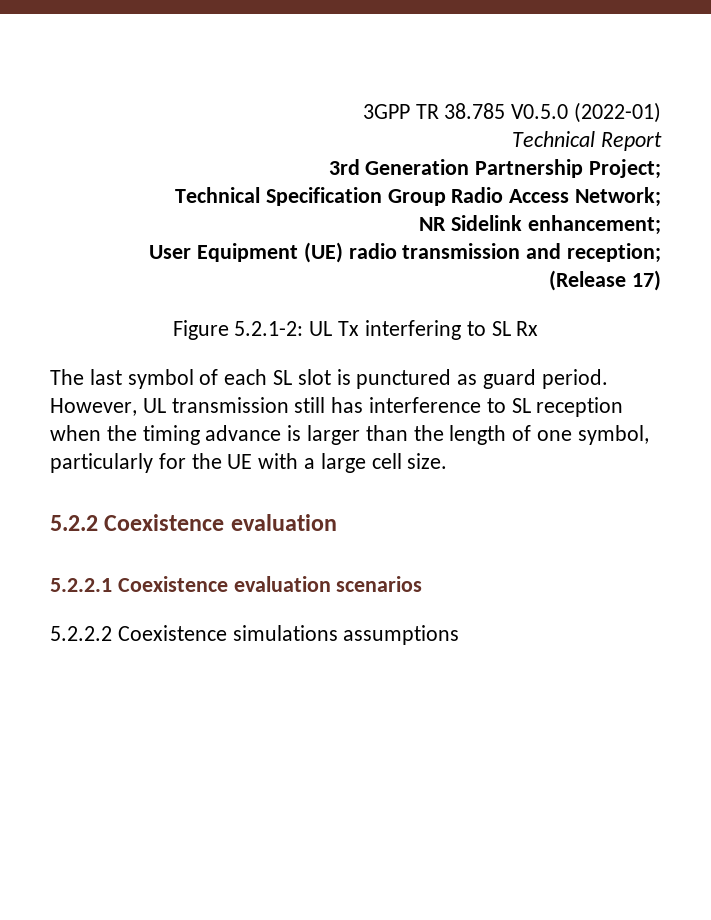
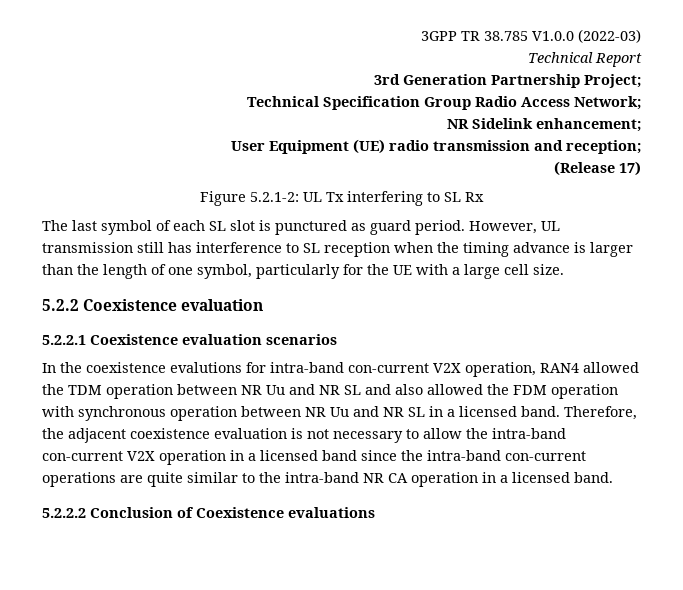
[511,102,661,123] V0.5.0 (2022-01) -> [532,29,641,43] V1.0.0 (2022-03)
[50,625,460,645] 5.2.2.2 Coexistence simulations assumptions -> [42,362,639,377] [42,384,618,399] [42,406,637,421] [42,428,566,443] [42,450,586,465] [42,472,613,487] [42,507,375,518] In the coexistence evalutions for intra-band con-current V2X operation, RAN4 allowed the TDM operation between NR Uu and NR SL and also allowed the FDM operation with synchronous operation between NR Uu and NR SL in a licensed band. Therefore, the adjacent coexistence evaluation is not necessary to allow the intra-band con-current V2X operation in a licensed band since the intra-band con-current operations are quite similar to the intra-band NR CA operation in a licensed band. // 5.2.2.2 Conclusion of Coexistence evaluations

